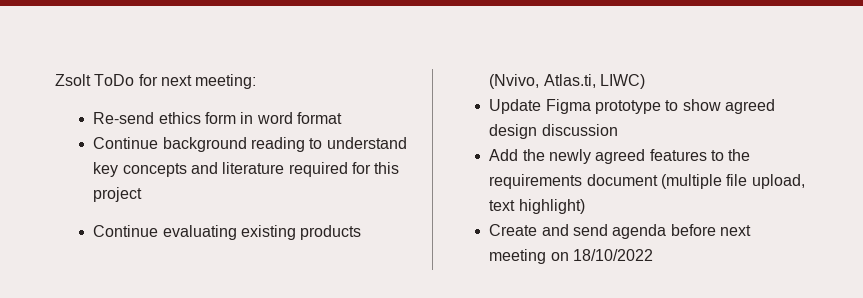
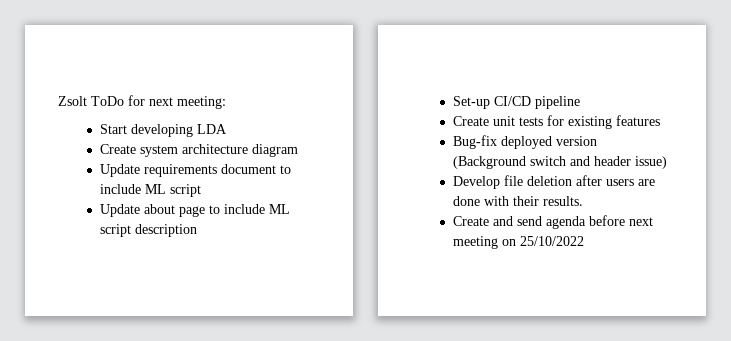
[93,112,342,124] [93,137,407,152] [93,162,400,177] [93,187,143,202] [93,225,362,240] [489,74,645,89] [489,99,775,114] [489,124,618,139] [489,149,751,164] [489,174,805,189] [489,199,585,214] Re-send ethics form in word format // Continue background reading to understand key concepts and literature required for this project // Continue evaluating existing products (Nvivo, Atlas.ti, LIWC) // Update Figma prototype to show agreed design discussion // Add the newly agreed features to the requirements document (multiple file upload, text highlight) -> [99,124,227,137] [99,144,298,157] [99,164,291,177] [99,184,201,197] [99,204,290,217] [99,224,197,237] [452,96,580,109] [452,115,660,129] [452,135,597,149] [452,156,667,169] [452,175,655,189] [452,196,583,206] Start developing LDA // Create system architecture diagram // Update requirements document to include ML script // Update about page to include ML script description // Set-up CI/CD pipeline // Create unit tests for existing features // Bug-fix deployed version (Background switch and header issue) // Develop file deletion after users are done with their results.
[572,249,653,261] 18/10/2022 -> [519,236,584,246] 25/10/2022

